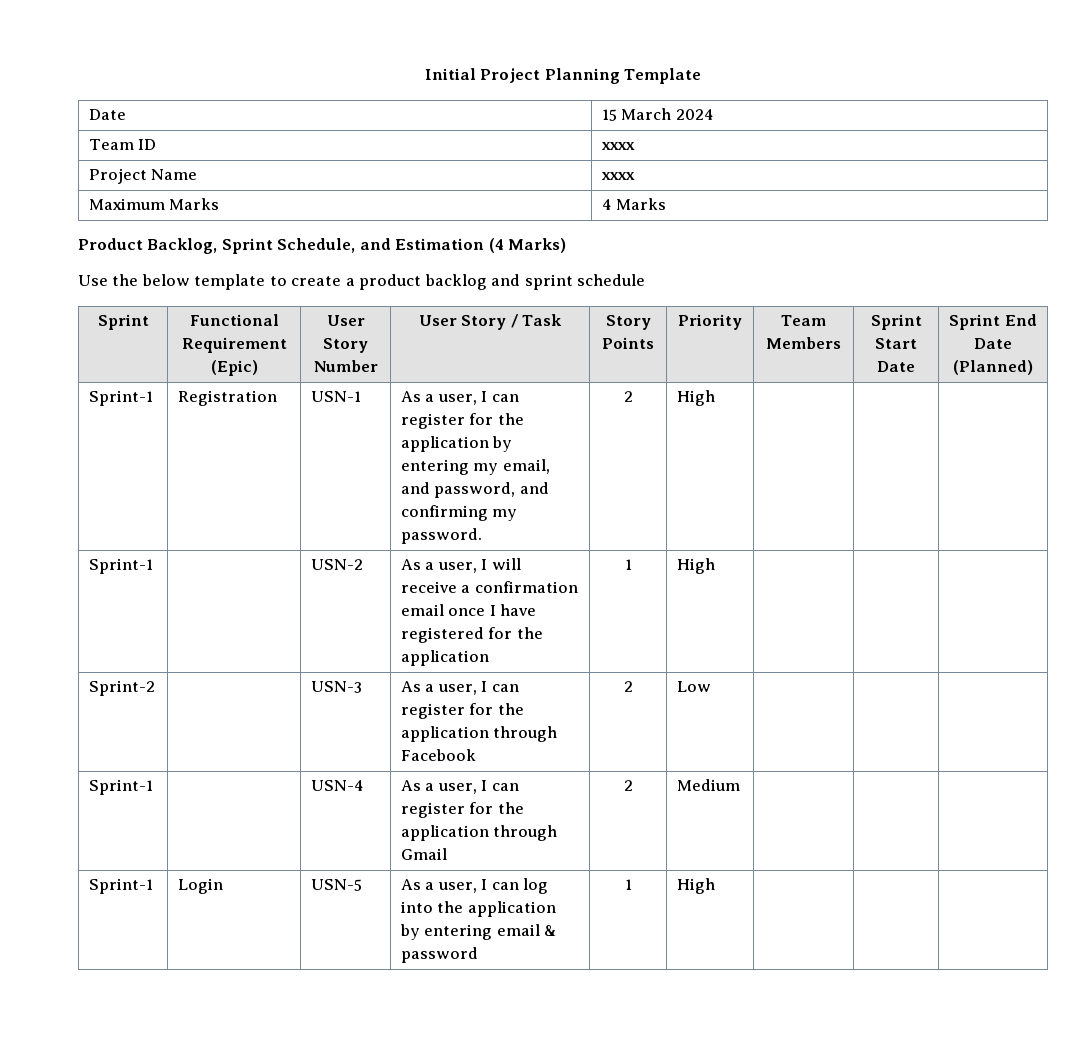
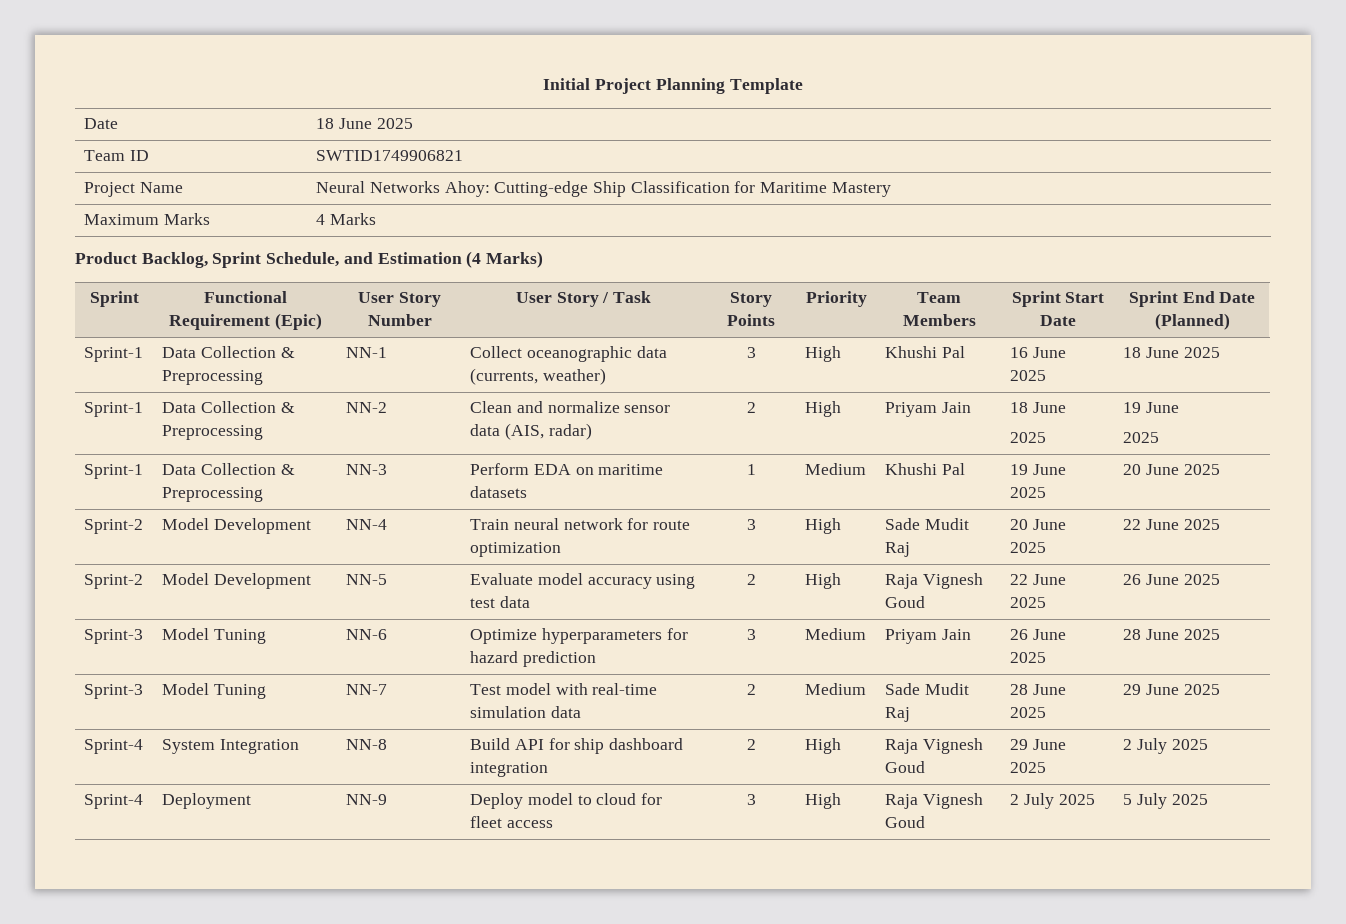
[602,108,714,121] 15 March 2024 -> [316,118,413,129] 18 June 2025
[601,142,636,150] xxxx -> [316,150,464,161] SWTID1749906821
[601,172,636,180] xxxx -> [316,181,891,197] Neural Networks Ahoy: Cutting-edge Ship Classification for Maritime Mastery
[78,274,646,290] // Use the below template to create a product backlog and sprint schedule -> (544, 259) none
[178,390,278,406] [311,391,362,402] [401,391,519,405] [401,413,524,429] [401,436,513,452] [401,459,550,475] [401,482,549,498] [401,505,518,521] [401,528,483,544] [623,391,633,402] [677,390,716,406] [89,558,154,574] [311,559,364,570] [401,558,521,573] [401,581,578,593] [401,604,537,616] [401,627,543,643] [401,650,490,666] [624,559,632,570] [677,558,716,574] [89,680,156,696] [311,681,363,693] [401,681,519,695] [401,703,524,719] [401,726,558,742] [401,749,477,761] [623,681,633,692] [677,681,712,692] [89,779,154,795] [311,780,365,791] [401,780,519,794] [401,802,524,818] [401,825,558,841] [401,848,448,860] [623,780,633,791] [677,779,741,791] [89,878,154,894] [178,878,224,894] [311,879,363,891] [401,878,549,894] [401,901,556,917] [400,924,558,940] [401,947,479,963] [624,879,632,890] [677,878,716,894] Registration | USN-1 | As a user, I can register for the application by entering my email, and password, and confirming my password. | 2 | High | | | // Sprint-1 | | USN-2 | As a user, I will receive a confirmation email once I have registered for the application | 1 | High | | | // Sprint-2 | | USN-3 | As a user, I can register for the application through Facebook | 2 | Low | | | // Sprint-1 | | USN-4 | As a user, I can register for the application through Gmail | 2 | Medium | | | // Sprint-1 | Login | USN-5 | As a user, I can log into the application by entering email & password | 1 | High | | | -> [162,346,295,358] [162,370,264,385] [346,347,388,358] [470,346,667,362] [470,368,606,385] [746,347,756,358] [805,346,842,362] [885,346,965,358] [1010,347,1066,358] [1010,370,1047,381] [1123,347,1220,358] [84,402,144,417] [162,401,295,413] [162,425,264,440] [346,402,388,413] [470,401,671,413] [470,423,592,440] [746,402,756,413] [805,401,842,417] [885,402,971,417] [1010,402,1066,413] [1010,432,1047,443] [1123,402,1179,413] [1123,432,1160,443] [84,464,144,479] [162,463,295,475] [162,487,264,502] [346,464,388,475] [470,463,664,475] [470,486,528,498] [746,464,756,475] [805,463,867,475] [885,463,965,475] [1010,464,1066,475] [1010,487,1047,498] [1123,464,1220,475] [84,519,144,534] [162,518,311,534] [346,519,388,530] [470,518,691,530] [470,542,562,557] [746,519,756,530] [805,518,842,534] [885,518,969,530] [885,542,911,557] [1010,519,1066,530] [1010,542,1047,553] [1123,519,1220,530] [84,574,144,589] [162,573,311,589] [346,574,388,585] [470,573,696,589] [470,596,530,608] [746,574,756,585] [805,573,842,589] [885,573,983,589] [885,596,926,608] [1010,574,1066,585] [1010,597,1047,608] [1123,574,1220,585] [84,629,144,644] [162,628,266,644] [346,629,388,640] [470,628,688,644] [470,651,596,667] [746,629,756,640] [805,628,867,640] [885,629,971,644] [1010,629,1066,640] [1010,652,1047,663] [1123,629,1220,640] [84,684,144,699] [162,683,266,699] [346,684,388,695] [470,683,658,695] [470,706,581,718] [746,684,756,695] [805,683,867,695] [885,683,969,695] [885,707,911,722] [1010,684,1066,695] [1010,707,1047,718] [1123,684,1220,695] [84,739,144,754] [162,739,299,754] [346,739,388,750] [470,738,684,754] [470,762,549,777] [746,739,756,750] [805,738,842,754] [885,738,983,754] [885,761,926,773] [1010,739,1066,750] [1010,762,1047,773] [1123,738,1208,754] [84,794,144,809] [162,793,252,809] [346,794,388,805] [470,793,663,809] [470,816,553,828] [746,794,756,805] [805,793,842,809] [885,793,983,809] [885,816,926,828] [1010,793,1095,809] [1123,793,1208,809] Data Collection & Preprocessing | NN-1 | Collect oceanographic data (currents, weather) | 3 | High | Khushi Pal | 16 June 2025 | 18 June 2025 // Sprint-1 | Data Collection & Preprocessing | NN-2 | Clean and normalize sensor data (AIS, radar) | 2 | High | Priyam Jain | 18 June // 2025 | 19 June // 2025 // Sprint-1 | Data Collection & Preprocessing | NN-3 | Perform EDA on maritime datasets | 1 | Medium | Khushi Pal | 19 June 2025 | 20 June 2025 // Sprint-2 | Model Development | NN-4 | Train neural network for route optimization | 3 | High | Sade Mudit Raj | 20 June 2025 | 22 June 2025 // Sprint-2 | Model Development | NN-5 | Evaluate model accuracy using test data | 2 | High | Raja Vignesh Goud | 22 June 2025 | 26 June 2025 // Sprint-3 | Model Tuning | NN-6 | Optimize hyperparameters for hazard prediction | 3 | Medium | Priyam Jain | 26 June 2025 | 28 June 2025 // Sprint-3 | Model Tuning | NN-7 | Test model with real-time simulation data | 2 | Medium | Sade Mudit Raj | 28 June 2025 | 29 June 2025 // Sprint-4 | System Integration | NN-8 | Build API for ship dashboard integration | 2 | High | Raja Vignesh Goud | 29 June 2025 | 2 July 2025 // Sprint-4 | Deployment | NN-9 | Deploy model to cloud for fleet access | 3 | High | Raja Vignesh Goud | 2 July 2025 | 5 July 2025

